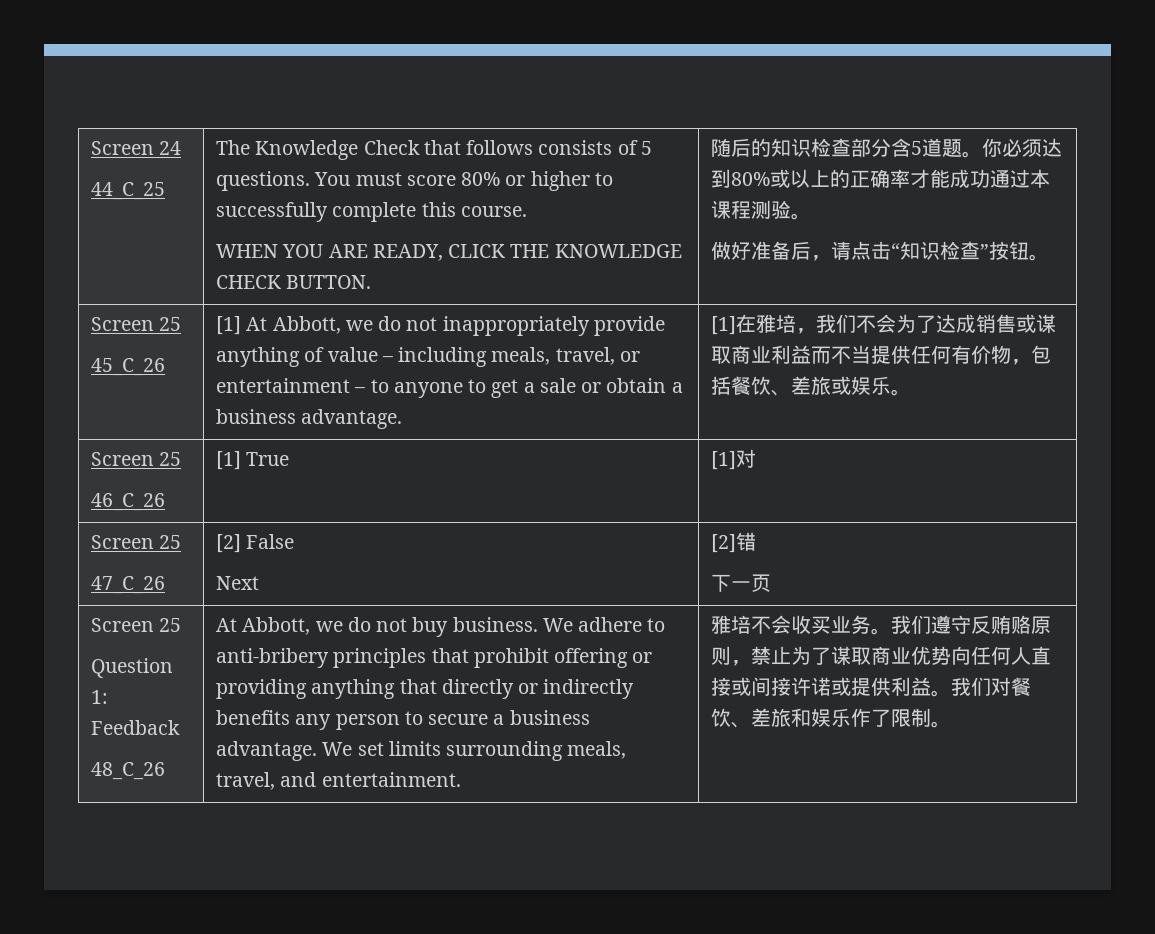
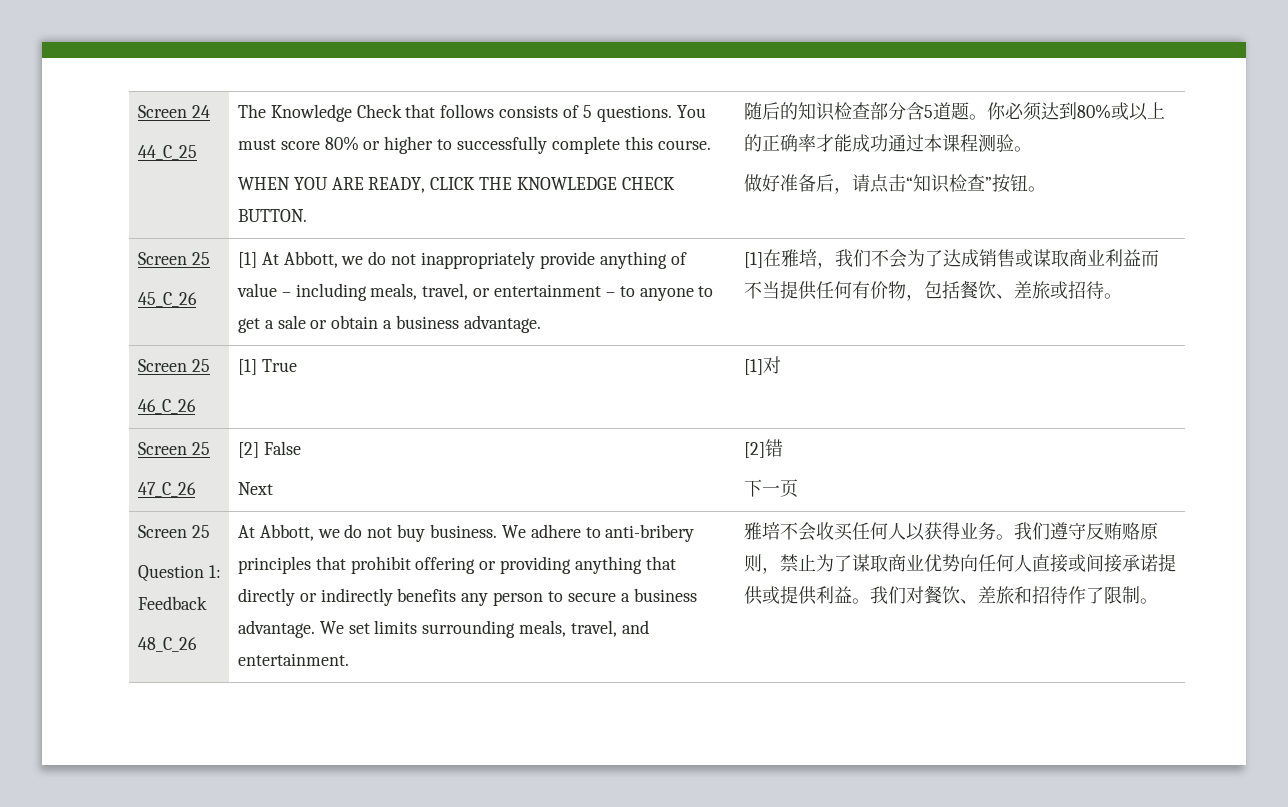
[851,376,892,395] 娱乐 -> [1067,281,1104,299] 招待
(832, 625) none -> [851,522,960,541] 任何人以获得
[791,677,832,696] 许诺 -> [1121,554,1176,572] [743,586,763,605] 承诺提供
[811,708,852,727] 娱乐 -> [1031,586,1068,604] 招待

